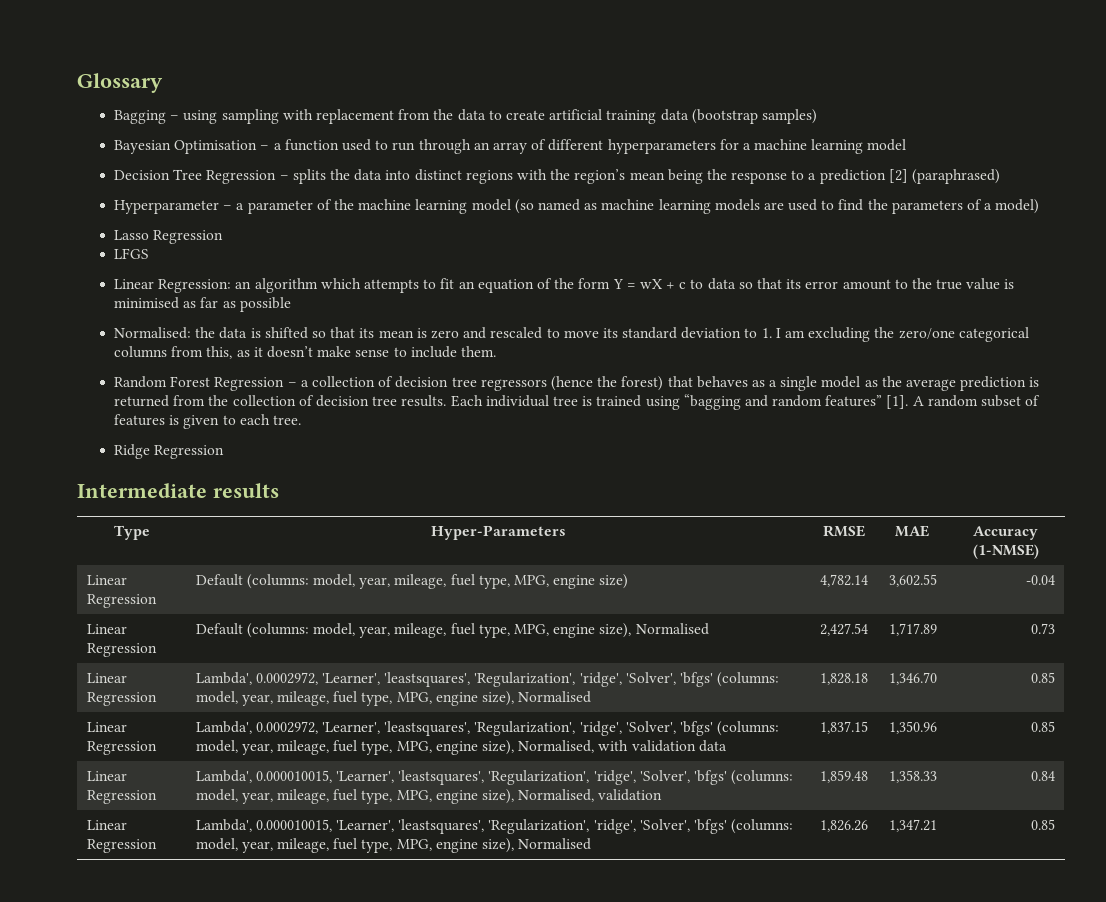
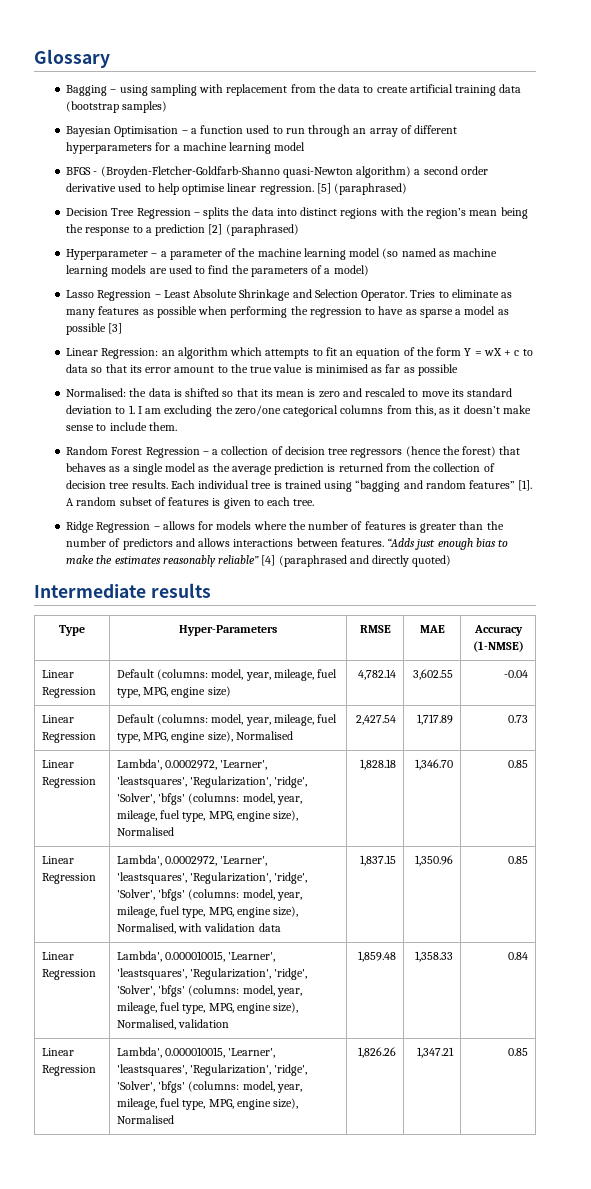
(907, 145) none -> [66,166,488,178] [66,183,408,195] // BFGS - (Broyden-Fletcher-Goldfarb-Shanno quasi-Newton algorithm) a second order derivative used to help optimise linear regression. [5] (paraphrased)
[114,248,150,259] // LFGS -> [154,289,513,301] [66,306,509,318] [66,323,123,335] – Least Absolute Shrinkage and Selection Operator. Tries to eliminate as many features as possible when performing the regression to have as sparse a model as possible [3]
(225, 452) none -> [153,521,504,533] [66,538,509,550] [66,555,452,567] – allows for models where the number of features is greater than the number of predictors and allows interactions between features. “Adds just enough bias to make the estimates reasonably reliable” [4] (paraphrased and directly quoted)

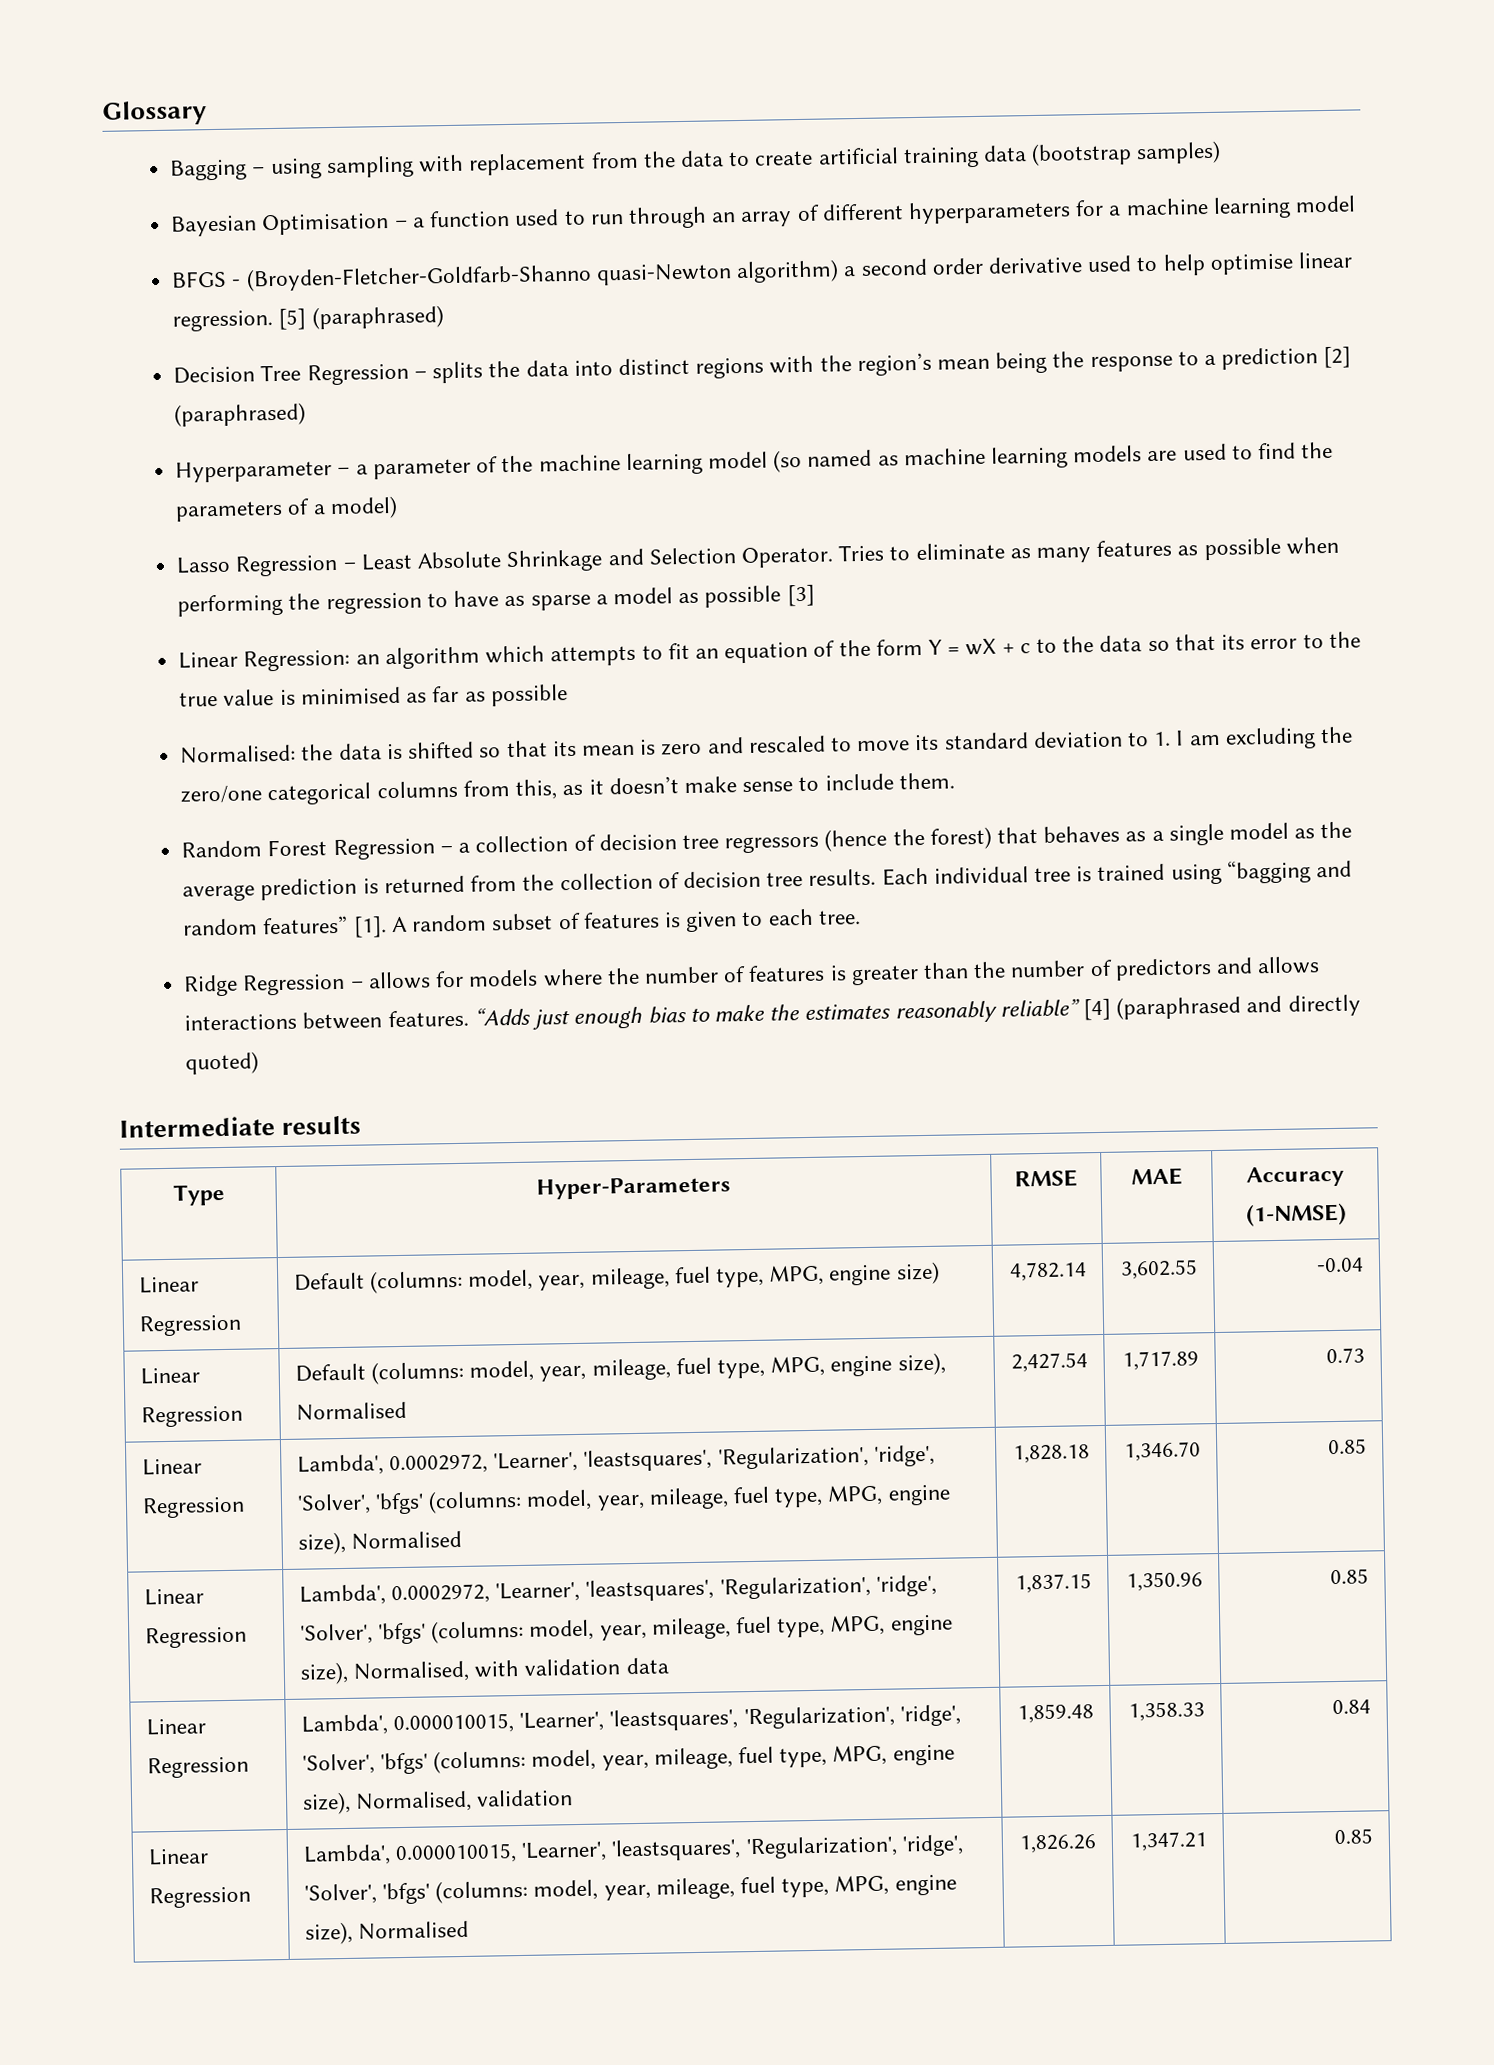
(533, 352) none -> [1062,636,1095,653] the
[174,366,215,373] amount -> (1298, 644) none

